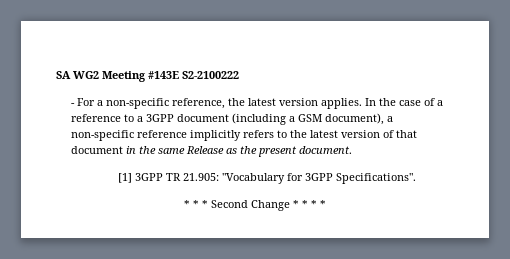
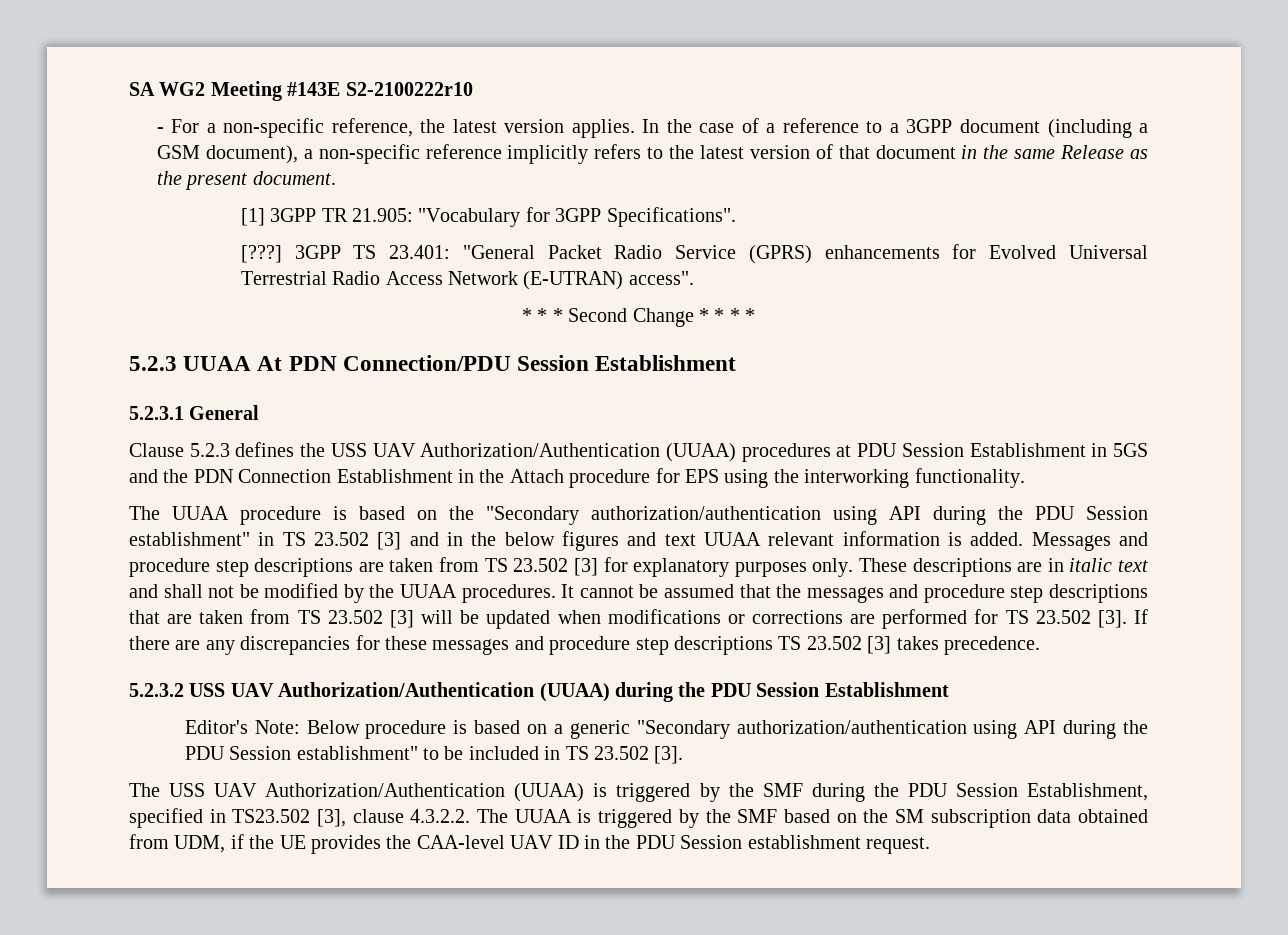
[182,71,239,79] S2-2100222 -> [345,82,473,96] S2-2100222r10
(416, 178) none -> [240,244,1148,264] [240,271,694,290] // [???] 3GPP TS 23.401: "General Packet Radio Service (GPRS) enhancements for Evolved Universal Terrestrial Radio Access Network (E-UTRAN) access".
(326, 204) none -> [129,355,737,371] [129,405,260,420] [129,442,1148,462] [129,468,1025,488] [129,506,1148,525] [129,531,1149,551] [129,557,1148,577] [129,583,1148,603] [129,609,1148,629] [129,635,1040,655] [129,682,949,702] [184,720,1148,739] [184,746,684,764] [129,783,1148,802] [129,808,1149,828] [129,834,930,854] // 5.2.3 UUAA At PDN Connection/PDU Session Establishment // 5.2.3.1 General // Clause 5.2.3 defines the USS UAV Authorization/Authentication (UUAA) procedures at PDU Session Establishment in 5GS and the PDN Connection Establishment in the Attach procedure for EPS using the interworking functionality. // The UUAA procedure is based on the "Secondary authorization/authentication using API during the PDU Session establishment" in TS 23.502 [3] and in the below figures and text UUAA relevant information is added. Messages and procedure step descriptions are taken from TS 23.502 [3] for explanatory purposes only. These descriptions are in italic text and shall not be modified by the UUAA procedures. It cannot be assumed that the messages and procedure step descriptions that are taken from TS 23.502 [3] will be updated when modifications or corrections are performed for TS 23.502 [3]. If there are any discrepancies for these messages and procedure step descriptions TS 23.502 [3] takes precedence. // 5.2.3.2 USS UAV Authorization/Authentication (UUAA) during the PDU Session Establishment // Editor's Note: Below procedure is based on a generic "Secondary authorization/authentication using API during the PDU Session establishment" to be included in TS 23.502 [3]. // The USS UAV Authorization/Authentication (UUAA) is triggered by the SMF during the PDU Session Establishment, specified in TS23.502 [3], clause 4.3.2.2. The UUAA is triggered by the SMF based on the SM subscription data obtained from UDM, if the UE provides the CAA-level UAV ID in the PDU Session establishment request.

